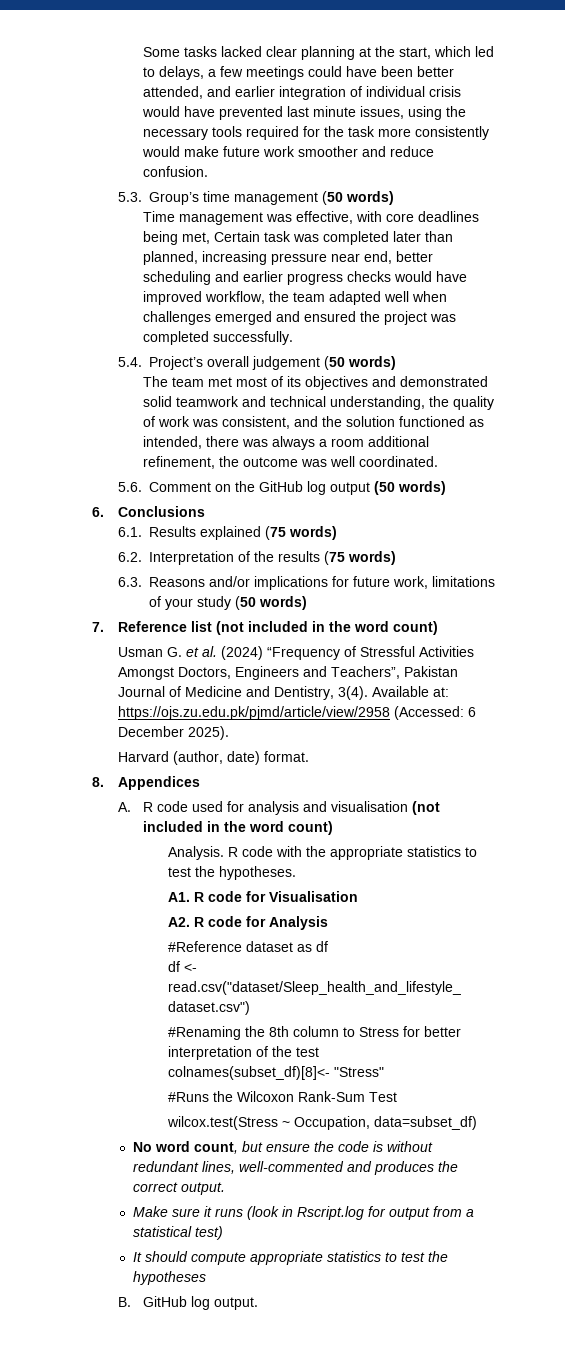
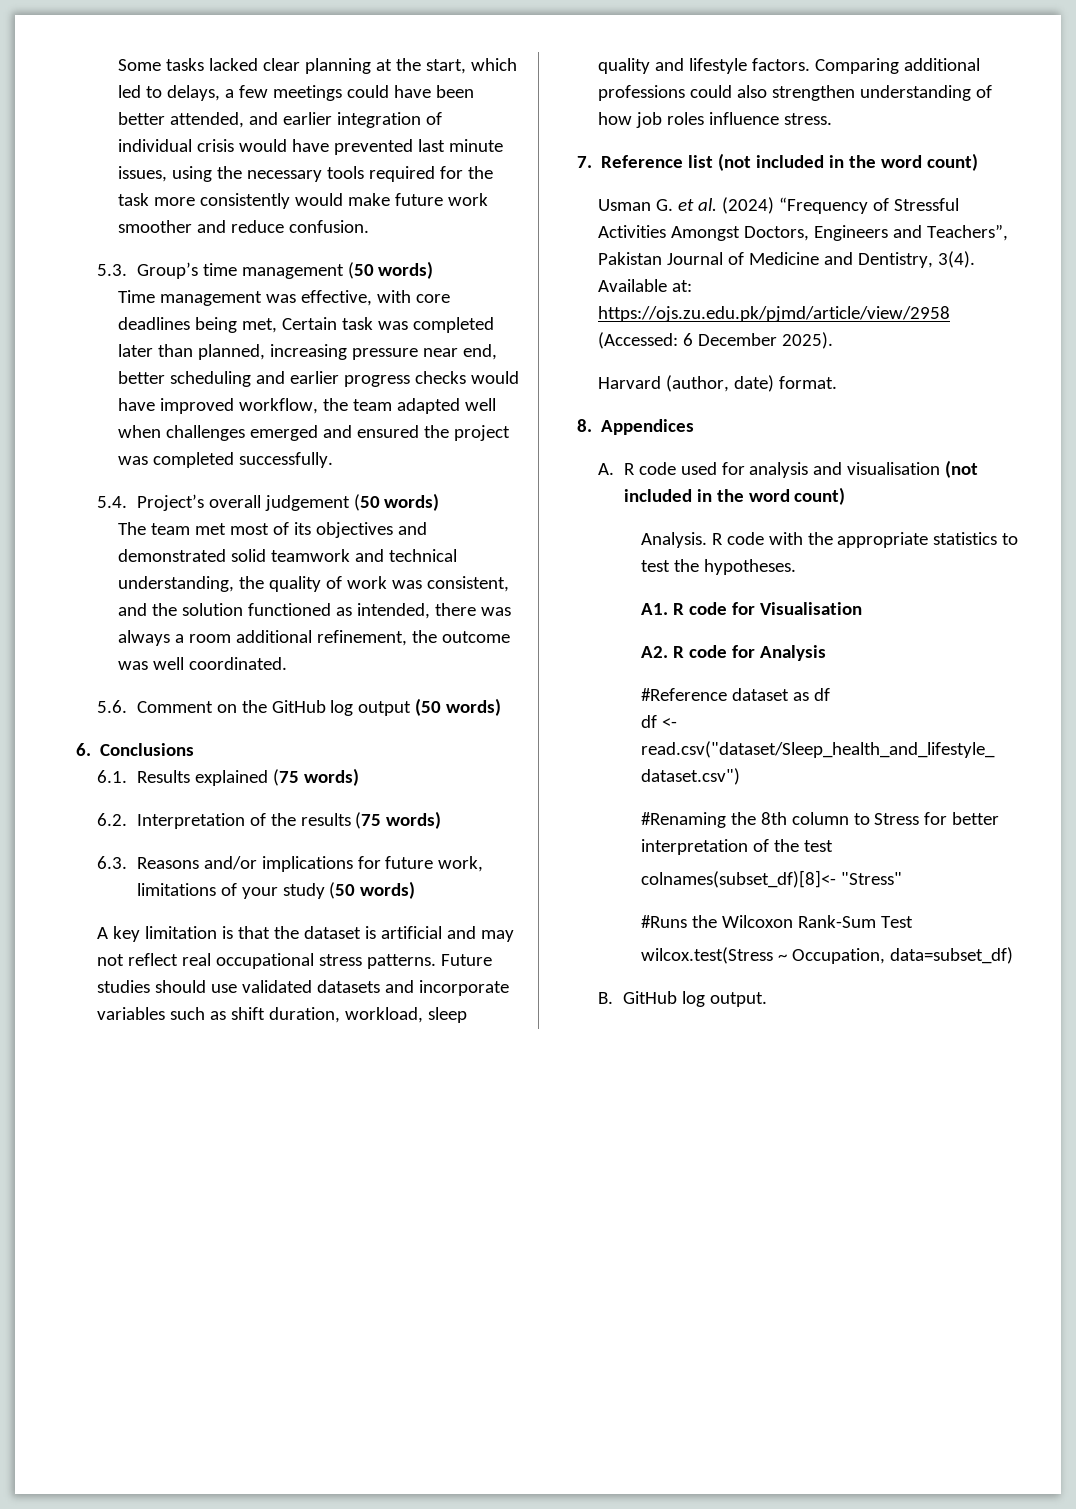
(307, 603) none -> [97,926,515,942] [97,953,493,969] [97,980,510,996] [97,1007,468,1023] [598,58,981,74] [598,85,993,101] [598,112,833,128] // A key limitation is that the dataset is artificial and may not reflect real occupational stress patterns. Future studies should use validated datasets and incorporate variables such as shift duration, workload, sleep quality and lifestyle factors. Comparing additional professions could also strengthen understanding of how job roles influence stress.
[132,1141,433,1154] [132,1161,458,1175] [132,1182,225,1195] [132,1206,474,1220] [132,1226,223,1240] [132,1251,448,1265] [132,1271,206,1285] // No word count, but ensure the code is without redundant lines, well-commented and produces the correct output. // Make sure it runs (look in Rscript.log for output from a statistical test) // It should compute appropriate statistics to test the hypotheses -> (1013, 955) none

